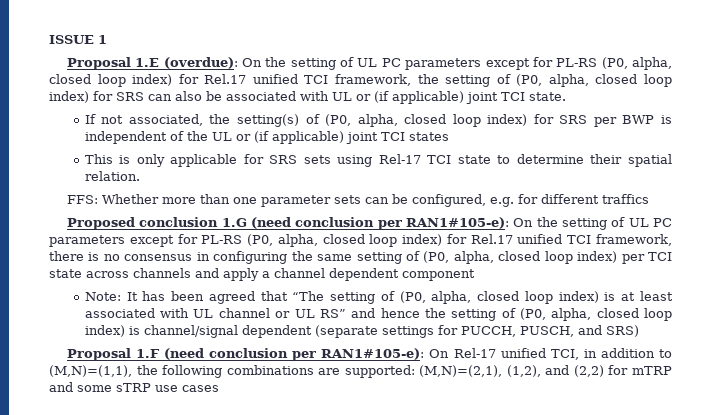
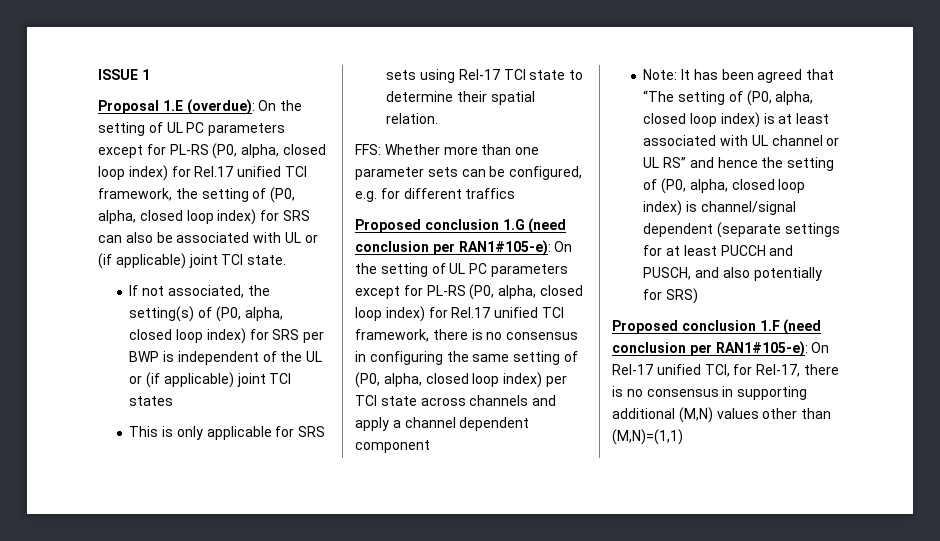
[460,325,602,337] PUCCH, PUSCH, and -> [666,245,794,256] [643,267,822,281] [643,289,663,300] at least PUCCH and PUSCH, and also potentially for
[66,348,131,361] Proposal -> [612,320,756,334] Proposed conclusion
[583,348,672,358] [49,365,672,378] [49,382,219,392] in addition to (M,N)=(1,1), the following combinations are supported: (M,N)=(2,1), (1,2), and (2,2) for mTRP and some sTRP use cases -> [733,364,839,377] [612,386,808,400] [612,407,832,423] [612,429,683,445] for Rel-17, there is no consensus in supporting additional (M,N) values other than (M,N)=(1,1)

